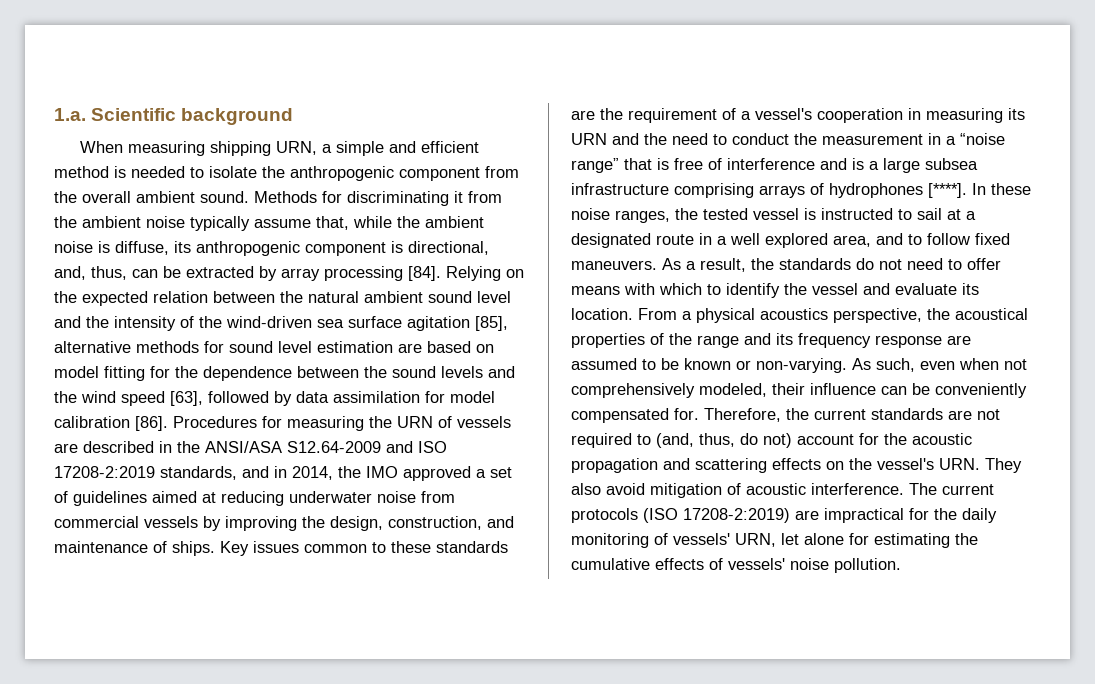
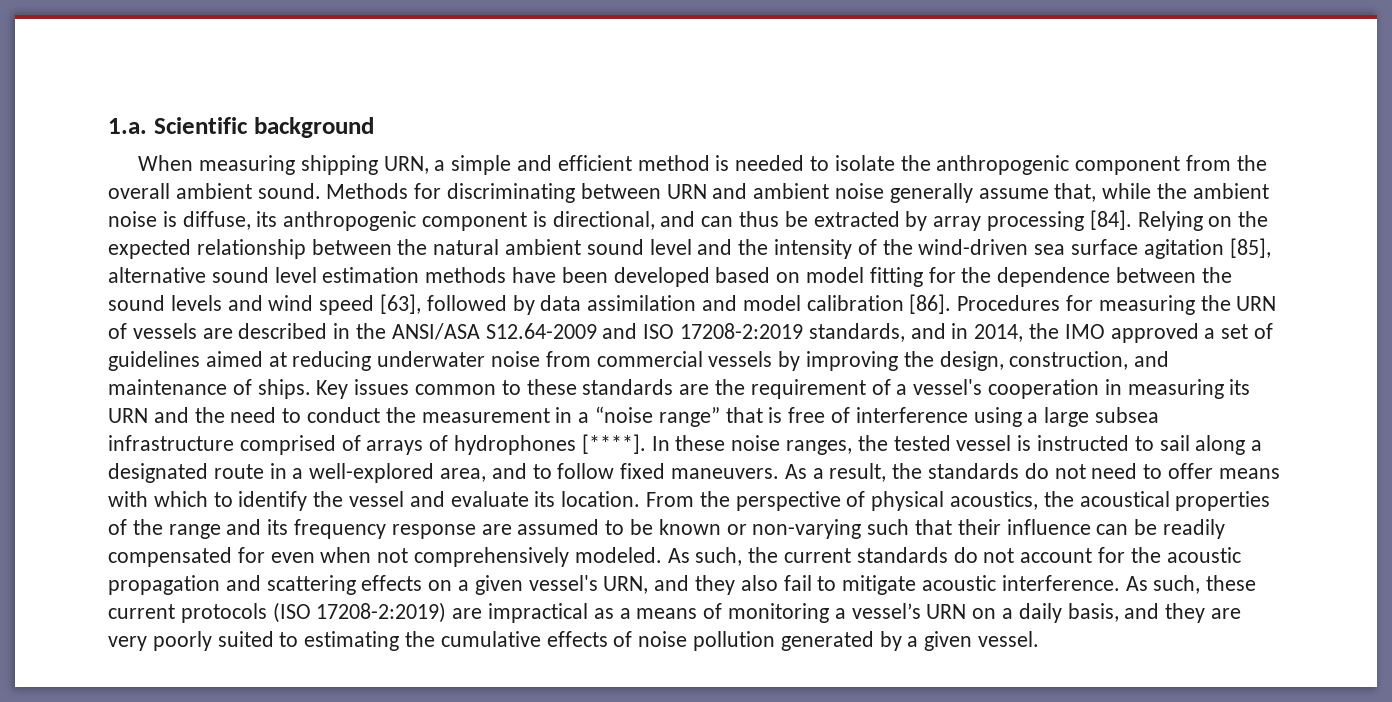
[454,191,502,203] [54,216,250,231] it from the ambient noise typically -> [580,183,973,203] between URN and ambient noise generally
[54,266,158,280] and, thus, can -> [660,211,780,227] and can thus
[153,291,208,303] relation -> [196,239,306,259] relationship
[136,341,224,353] methods for -> (206, 275) none
[398,343,422,353] are -> [425,267,710,287] methods have been developed
[54,391,77,403] the -> (263, 303) none
[425,391,445,403] for -> [702,295,738,311] and
[820,158,864,170] and is -> [973,407,1022,427] using
[674,183,754,198] comprising -> [239,435,361,455] comprised of
[947,209,961,220] at -> [1195,435,1246,455] along
[730,233,828,248] well explored -> [309,463,435,483] well-explored
[682,308,922,323] a physical acoustics perspective, -> [699,491,1039,511] the perspective of physical acoustics,
[756,358,1027,373] [571,383,1027,398] [571,408,1000,423] [571,433,792,448] non-varying. As such, even when not comprehensively modeled, their influence can be conveniently compensated for. Therefore, the current standards are not required to (and, thus, do not) -> [752,519,1226,539] [108,547,1015,567] non-varying such that their influence can be readily compensated for even when not comprehensively modeled. As such, the current standards do not
[849,458,1022,473] [571,483,937,498] the vessel's URN. They also avoid mitigation of acoustic interference. The -> [458,575,1257,595] a given vessel's URN, and they also fail to mitigate acoustic interference. As such, these
[909,508,997,523] [571,533,869,548] for the daily monitoring of vessels' URN, let alone for -> [593,603,1242,623] [108,631,299,651] as a means of monitoring a vessel’s URN on a daily basis, and they are very poorly suited to
[728,558,901,573] vessels' noise pollution. -> [638,631,1040,651] noise pollution generated by a given vessel.

